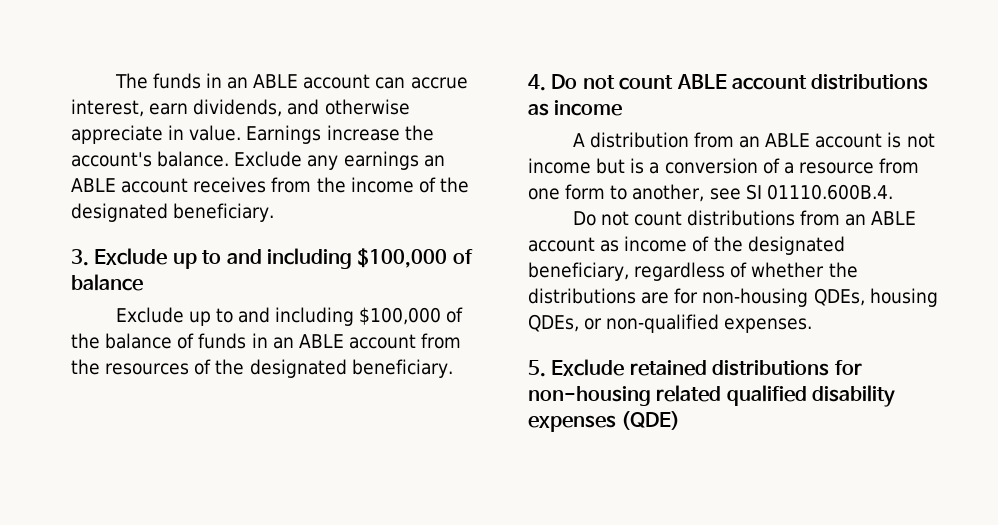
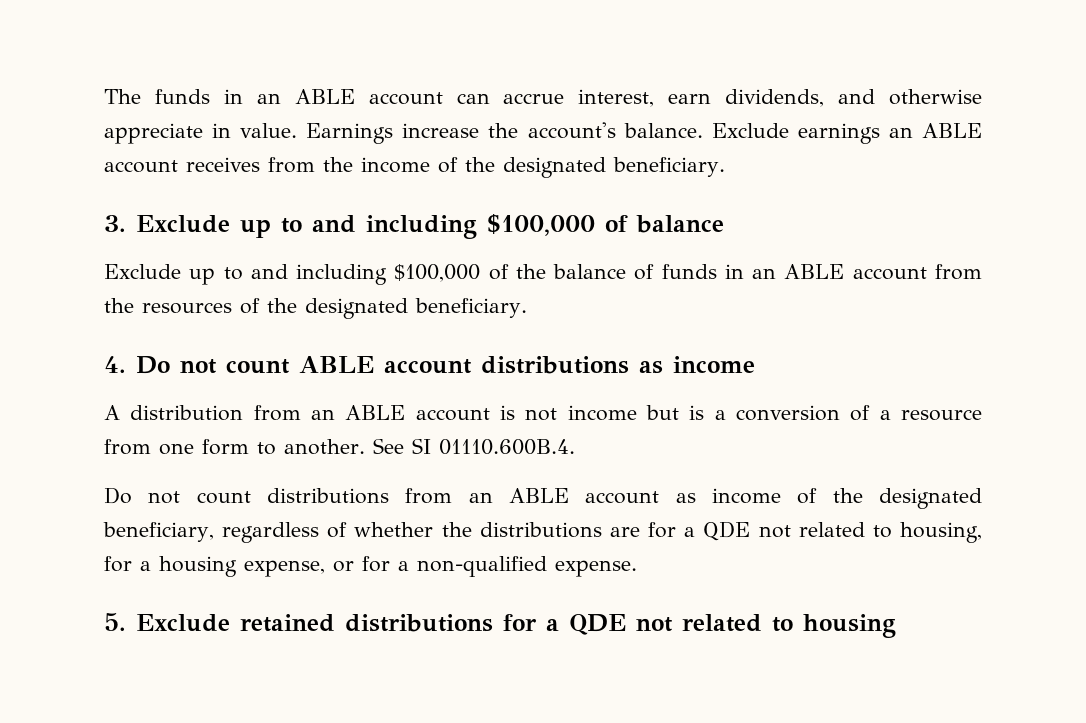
[307,155,339,170] any -> (789, 130) none
[632,184,741,202] another, see -> [284,438,404,455] another. See
[702,288,938,307] [528,314,813,333] non-housing QDEs, housing QDEs, or non-qualified expenses. -> [684,521,982,543] [104,556,637,577] a QDE not related to housing, for a housing expense, or for a non-qualified expense.
[528,385,896,407] [528,411,681,432] non-housing related qualified disability expenses (QDE) -> [546,614,896,638] a QDE not related to housing

